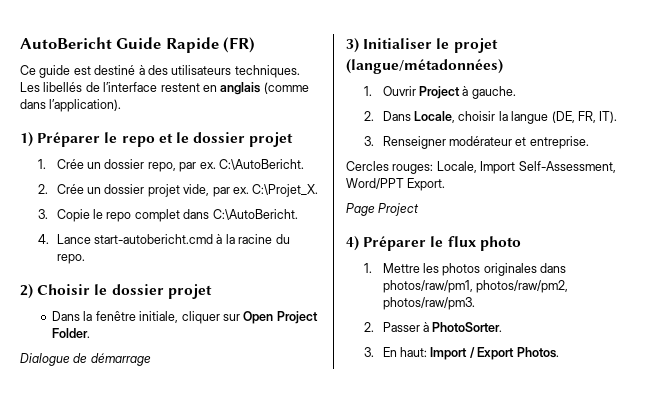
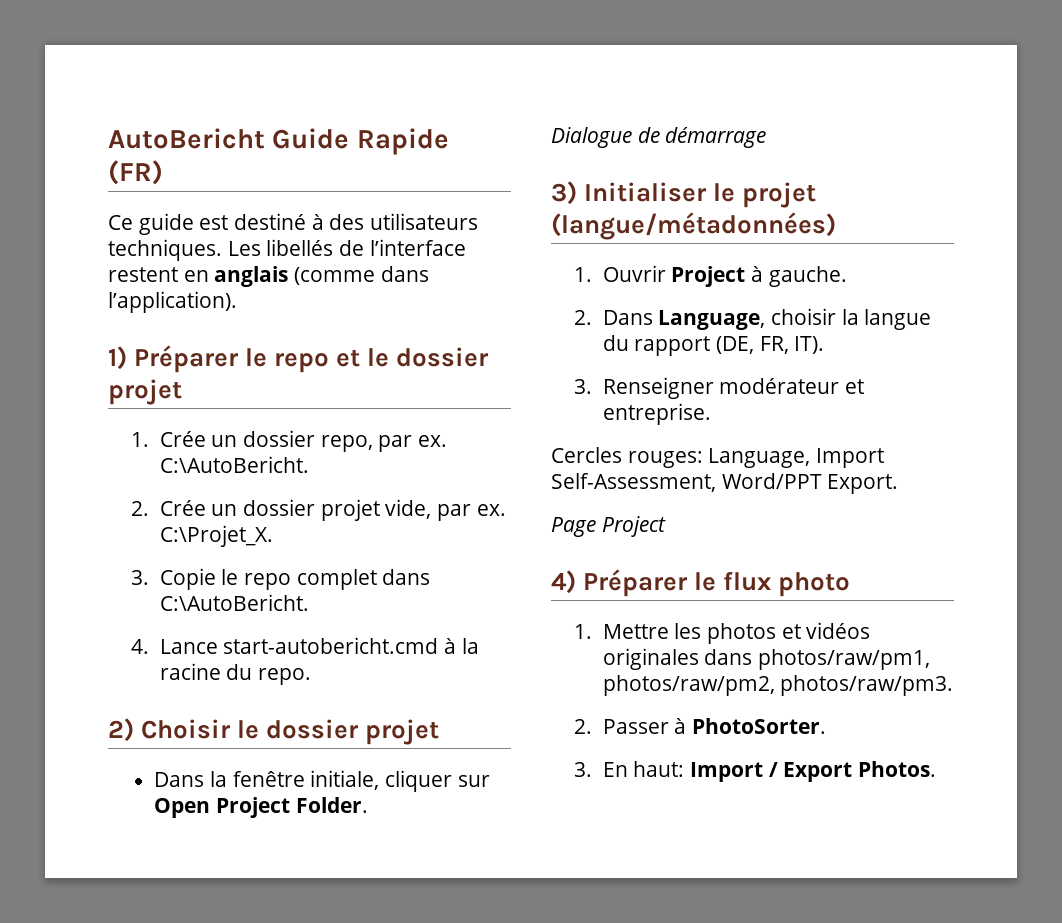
[413,111,455,123] Locale, -> [658,310,766,330] Language,
(549, 117) none -> [602,335,711,356] du rapport
[436,161,477,173] Locale, -> [708,448,811,468] Language,
(481, 269) none -> [781,622,871,639] et vidéos

